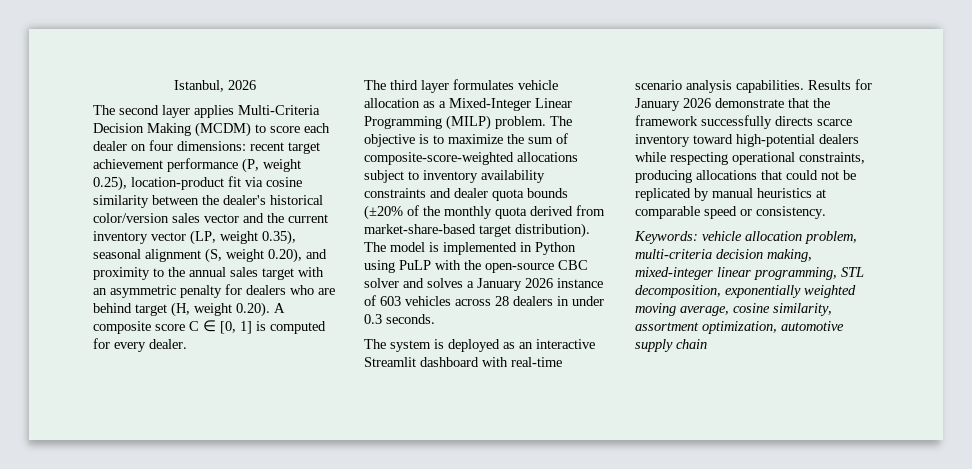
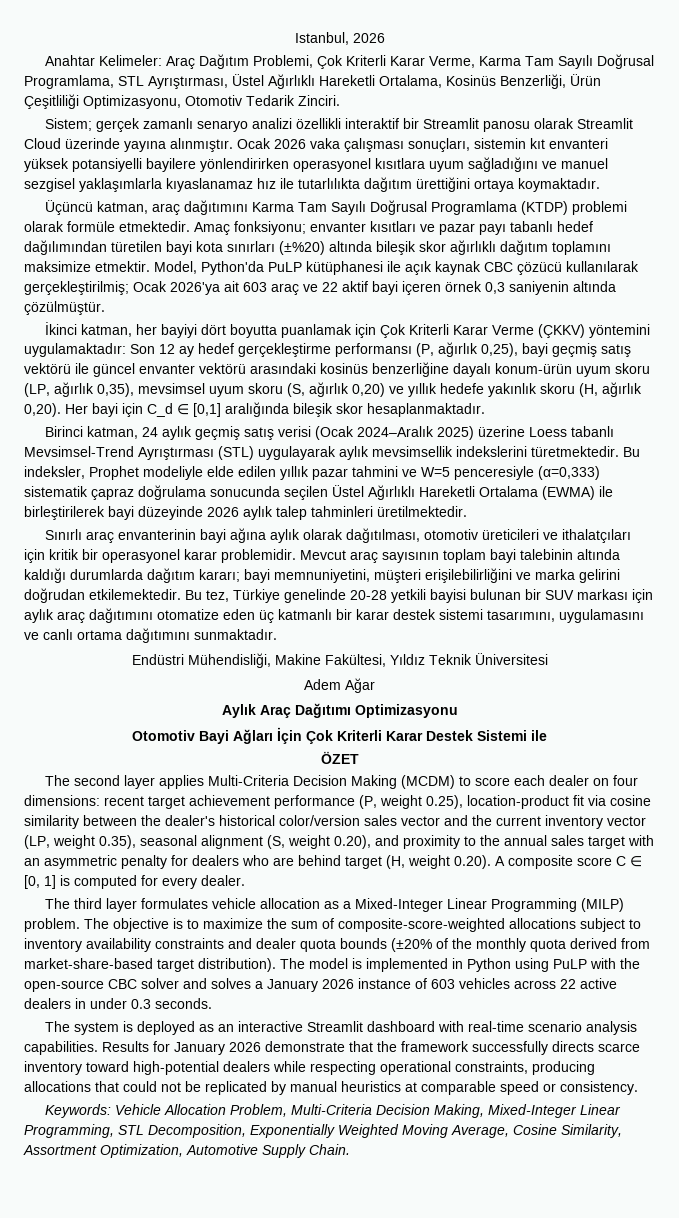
(256, 85) none -> [44,54,654,69] [24,74,601,89] [24,94,340,109] [44,118,633,132] [24,138,608,152] [24,157,608,172] [24,177,600,192] [44,200,627,215] [24,221,593,235] [24,240,611,255] [24,261,639,275] [24,281,616,295] [24,301,105,315] [44,322,650,338] [24,342,631,357] [24,362,650,377] [24,382,642,397] [24,402,485,417] [44,426,614,440] [24,446,640,460] [24,466,600,480] [24,485,613,500] [24,506,467,520] [44,528,631,543] [24,549,620,563] [24,568,620,583] [24,588,653,603] [24,608,644,623] [24,628,277,643] [131,653,548,668] [304,678,375,693] [221,703,458,718] [132,727,547,744] [320,751,359,764] // Anahtar Kelimeler: Araç Dağıtım Problemi, Çok Kriterli Karar Verme, Karma Tam Sayılı Doğrusal Programlama, STL Ayrıştırması, Üstel Ağırlıklı Hareketli Ortalama, Kosinüs Benzerliği, Ürün Çeşitliliği Optimizasyonu, Otomotiv Tedarik Zinciri. // Sistem; gerçek zamanlı senaryo analizi özellikli interaktif bir Streamlit panosu olarak Streamlit Cloud üzerinde yayına alınmıştır. Ocak 2026 vaka çalışması sonuçları, sistemin kıt envanteri yüksek potansiyelli bayilere yönlendirirken operasyonel kısıtlara uyum sağladığını ve manuel sezgisel yaklaşımlarla kıyaslanamaz hız ile tutarlılıkta dağıtım ürettiğini ortaya koymaktadır. // Üçüncü katman, araç dağıtımını Karma Tam Sayılı Doğrusal Programlama (KTDP) problemi olarak formüle etmektedir. Amaç fonksiyonu; envanter kısıtları ve pazar payı tabanlı hedef dağılımından türetilen bayi kota sınırları (±%20) altında bileşik skor ağırlıklı dağıtım toplamını maksimize etmektir. Model, Python'da PuLP kütüphanesi ile açık kaynak CBC çözücü kullanılarak gerçekleştirilmiş; Ocak 2026'ya ait 603 araç ve 22 aktif bayi içeren örnek 0,3 saniyenin altında çözülmüştür. // İkinci katman, her bayiyi dört boyutta puanlamak için Çok Kriterli Karar Verme (ÇKKV) yöntemini uygulamaktadır: Son 12 ay hedef gerçekleştirme performansı (P, ağırlık 0,25), bayi geçmiş satış vektörü ile güncel envanter vektörü arasındaki kosinüs benzerliğine dayalı konum-ürün uyum skoru (LP, ağırlık 0,35), mevsimsel uyum skoru (S, ağırlık 0,20) ve yıllık hedefe yakınlık skoru (H, ağırlık 0,20). Her bayi için C_d ∈ [0,1] aralığında bileşik skor hesaplanmaktadır. // Birinci katman, 24 aylık geçmiş satış verisi (Ocak 2024–Aralık 2025) üzerine Loess tabanlı Mevsimsel-Trend Ayrıştırması (STL) uygulayarak aylık mevsimsellik indekslerini türetmektedir. Bu indeksler, Prophet modeliyle elde edilen yıllık pazar tahmini ve W=5 penceresiyle (α=0,333) sistematik çapraz doğrulama sonucunda seçilen Üstel Ağırlıklı Hareketli Ortalama (EWMA) ile birleştirilerek bayi düzeyinde 2026 aylık talep tahminleri üretilmektedir. // Sınırlı araç envanterinin bayi ağına aylık olarak dağıtılması, otomotiv üreticileri ve ithalatçıları için kritik bir operasyonel karar problemidir. Mevcut araç sayısının toplam bayi talebinin altında kaldığı durumlarda dağıtım kararı; bayi memnuniyetini, müşteri erişilebilirliğini ve marka gelirini doğrudan etkilemektedir. Bu tez, Türkiye genelinde 20-28 yetkili bayisi bulunan bir SUV markası için aylık araç dağıtımını otomatize eden üç katmanlı bir karar destek sistemi tasarımını, uygulamasını ve canlı ortama dağıtımını sunmaktadır. // Endüstri Mühendisliği, Makine Fakültesi, Yıldız Teknik Üniversitesi // Adem Ağar // Aylık Araç Dağıtımı Optimizasyonu // Otomotiv Bayi Ağları İçin Çok Kriterli Karar Destek Sistemi ile // ÖZET
[495,296,509,306] 28 -> [560,978,617,989] 22 active
[702,231,857,244] [635,249,812,262] [635,267,864,280] [635,285,856,298] [635,303,832,316] [635,321,844,334] [635,339,707,352] vehicle allocation problem, multi-criteria decision making, mixed-integer linear programming, STL decomposition, exponentially weighted moving average, cosine similarity, assortment optimization, automotive supply chain -> [114,1104,621,1118] [24,1124,622,1138] [23,1144,350,1158] Vehicle Allocation Problem, Multi-Criteria Decision Making, Mixed-Integer Linear Programming, STL Decomposition, Exponentially Weighted Moving Average, Cosine Similarity, Assortment Optimization, Automotive Supply Chain.

